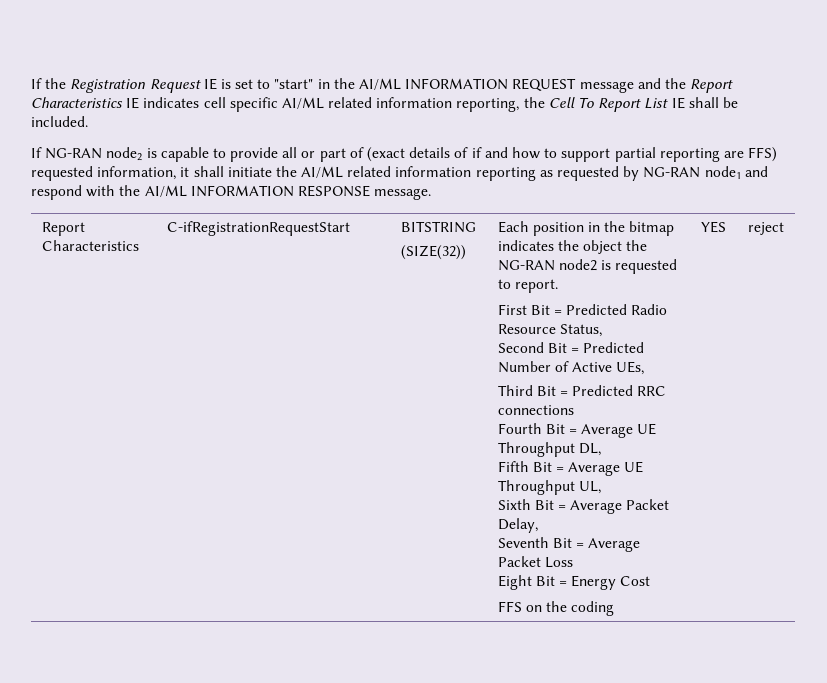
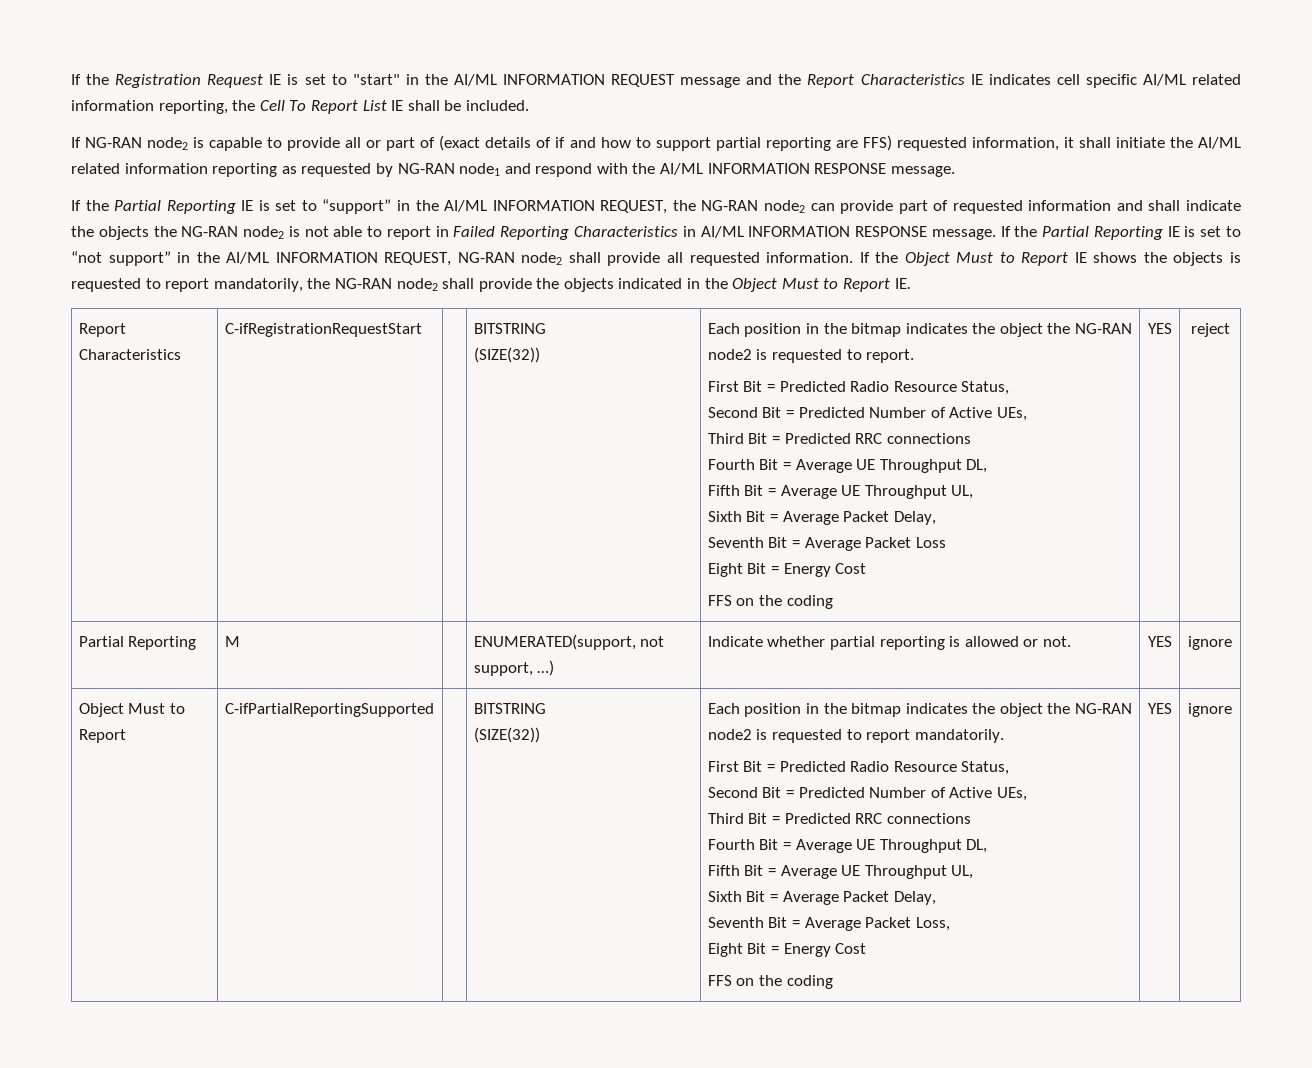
(432, 194) none -> [71,199,1241,214] [71,226,1241,240] [71,251,1241,266] [71,278,911,292] // If the Partial Reporting IE is set to “support” in the AI/ML INFORMATION REQUEST, the NG-RAN node2 can provide part of requested information and shall indicate the objects the NG-RAN node2 is not able to report in Failed Reporting Characteristics in AI/ML INFORMATION RESPONSE message. If the Partial Reporting IE is set to “not support” in the AI/ML INFORMATION REQUEST, NG-RAN node2 shall provide all requested information. If the Object Must to Report IE shows the objects is requested to report mandatorily, the NG-RAN node2 shall provide the objects indicated in the Object Must to Report IE.
(784, 228) none -> [78,636,197,650] [224,636,240,647] [473,634,665,650] [473,660,555,676] [707,636,1071,650] [1147,636,1172,647] [1188,636,1232,650] [78,703,185,717] [78,729,126,743] [224,703,434,717] [473,703,546,714] [473,727,540,743] [707,703,1133,717] [707,729,1004,743] [707,761,1010,775] [707,787,1027,801] [707,813,971,824] [707,839,988,853] [707,865,974,879] [707,891,936,905] [707,917,950,931] [707,943,867,957] [707,975,833,989] [1147,703,1172,714] [1188,703,1232,717] // Partial Reporting | M | | ENUMERATED(support, not support, …) | Indicate whether partial reporting is allowed or not. | YES | ignore // Object Must to Report | C-ifPartialReportingSupported | | BITSTRING // (SIZE(32)) | Each position in the bitmap indicates the object the NG-RAN node2 is requested to report mandatorily. // First Bit = Predicted Radio Resource Status, // Second Bit = Predicted Number of Active UEs, // Third Bit = Predicted RRC connections // Fourth Bit = Average UE Throughput DL, // Fifth Bit = Average UE Throughput UL, // Sixth Bit = Average Packet Delay, // Seventh Bit = Average Packet Loss, // Eight Bit = Energy Cost // FFS on the coding | YES | ignore

